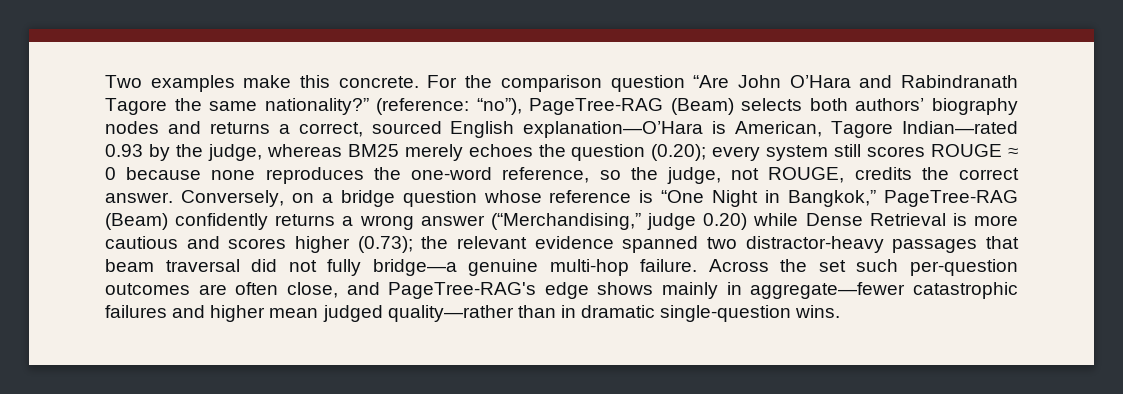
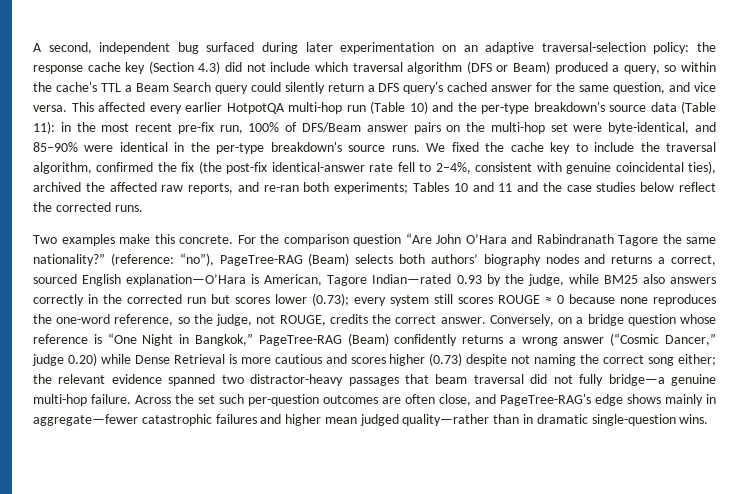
(105, 81) none -> [33,42,717,54] [33,61,716,74] [33,82,717,94] [33,101,716,114] [33,121,717,134] [33,142,717,154] [33,161,716,174] [33,182,717,194] [33,202,143,212] A second, independent bug surfaced during later experimentation on an adaptive traversal-selection policy: the response cache key (Section 4.3) did not include which traversal algorithm (DFS or Beam) produced a query, so within the cache's TTL a Beam Search query could silently return a DFS query's cached answer for the same question, and vice versa. This affected every earlier HotpotQA multi-hop run (Table 10) and the per-type breakdown's source data (Table 11): in the most recent pre-fix run, 100% of DFS/Beam answer pairs on the multi-hop set were byte-identical, and 85–90% were identical in the per-type breakdown's source runs. We fixed the cache key to include the traversal algorithm, confirmed the fix (the post-fix identical-answer rate fell to 2–4%, consistent with genuine coincidental ties), archived the affected raw reports, and re-ran both experiments; Tables 10 and 11 and the case studies below reflect the corrected runs. //
[266,144,707,161] whereas BM25 merely echoes the question (0.20); -> [568,274,716,284] [33,293,349,306] while BM25 also answers correctly in the corrected run but scores lower (0.73);
[490,213,641,230] (“Merchandising,” -> [610,333,717,346] (“Cosmic Dancer,”
[357,236,413,253] (0.73); -> [429,353,717,366] (0.73) despite not naming the correct song either;

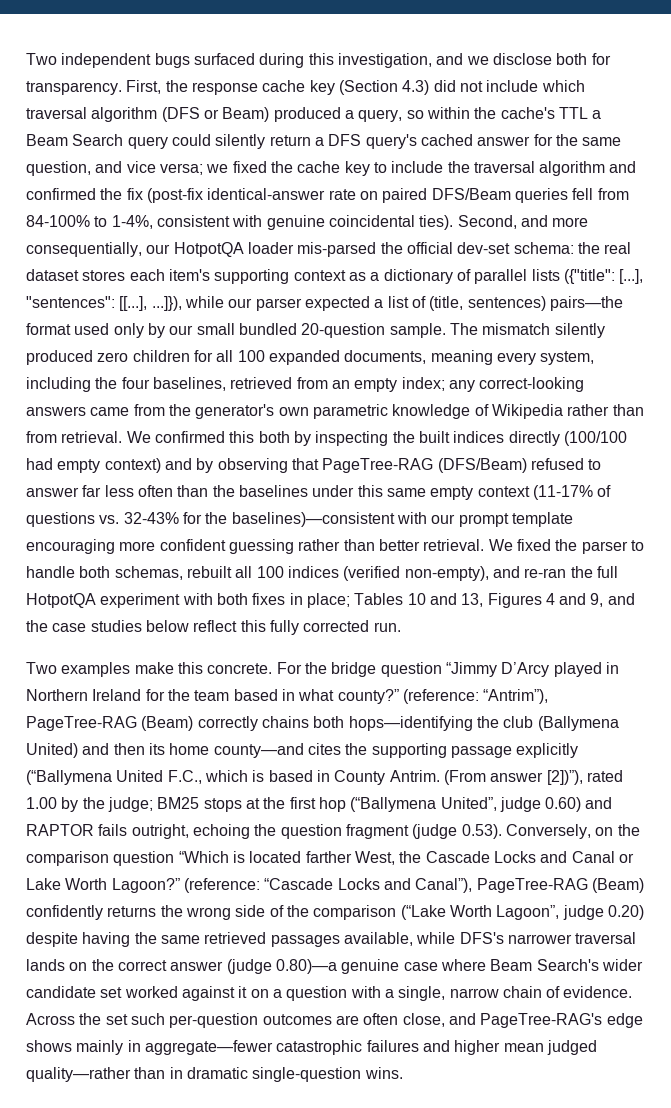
[33,42,690,54] A second, independent bug surfaced during later experimentation on an adaptive traversal-selection policy: -> [26,53,611,68] [26,80,162,95] Two independent bugs surfaced during this investigation, and we disclose both for transparency. First,
[33,101,716,114] [33,121,717,134] [33,142,446,154] versa. This affected every earlier HotpotQA multi-hop run (Table 10) and the per-type breakdown's source data (Table 11): in the most recent pre-fix run, 100% of DFS/Beam answer pairs on the multi-hop set were byte-identical, and 85–90% were identical in the per-type breakdown's source runs. We -> [159,163,229,175] versa; we
[33,162,92,174] algorithm, -> [539,161,637,176] algorithm and
[198,161,716,174] [33,182,513,194] (the post-fix identical-answer rate fell to 2–4%, consistent with genuine coincidental ties), archived the affected raw reports, and re-ran both experiments; Tables 10 and 11 -> [146,188,629,203] [26,215,589,230] [26,242,632,257] [26,269,644,284] [26,296,623,311] [26,323,605,338] [26,350,595,365] [26,377,585,392] [26,404,644,419] [26,431,627,446] [26,458,602,473] [26,485,612,500] [26,512,573,527] [26,539,644,554] [26,566,618,581] [26,593,604,608] (post-fix identical-answer rate on paired DFS/Beam queries fell from 84-100% to 1-4%, consistent with genuine coincidental ties). Second, and more consequentially, our HotpotQA loader mis-parsed the official dev-set schema: the real dataset stores each item's supporting context as a dictionary of parallel lists ({"title": [...], "sentences": [[...], ...]}), while our parser expected a list of (title, sentences) pairs—the format used only by our small bundled 20-question sample. The mismatch silently produced zero children for all 100 expanded documents, meaning every system, including the four baselines, retrieved from an empty index; any correct-looking answers came from the generator's own parametric knowledge of Wikipedia rather than from retrieval. We confirmed this both by inspecting the built indices directly (100/100 had empty context) and by observing that PageTree-RAG (DFS/Beam) refused to answer far less often than the baselines under this same empty context (11-17% of questions vs. 32-43% for the baselines)—consistent with our prompt template encouraging more confident guessing rather than better retrieval. We fixed the parser to handle both schemas, rebuilt all 100 indices (verified non-empty), and re-ran the full HotpotQA experiment with both fixes in place; Tables 10 and 13, Figures 4 and 9,
[33,202,143,212] the corrected runs. -> [240,620,401,635] this fully corrected run.
[283,233,716,246] [33,253,716,266] [33,274,716,286] [33,293,716,306] [33,314,717,326] [33,333,717,346] [32,353,717,366] [33,374,717,386] [33,394,131,406] comparison question “Are John O’Hara and Rabindranath Tagore the same nationality?” (reference: “no”), PageTree-RAG (Beam) selects both authors’ biography nodes and returns a correct, sourced English explanation—O’Hara is American, Tagore Indian—rated 0.93 by the judge, while BM25 also answers correctly in the corrected run but scores lower (0.73); every system still scores ROUGE ≈ 0 because none reproduces the one-word reference, so the judge, not ROUGE, credits the correct answer. Conversely, on a bridge question whose reference is “One Night in Bangkok,” PageTree-RAG (Beam) confidently returns a wrong answer (“Cosmic Dancer,” judge 0.20) while Dense Retrieval is more cautious and scores higher (0.73) despite not naming the correct song either; the relevant evidence spanned two distractor-heavy passages that beam traversal did not fully bridge—a genuine multi-hop failure. -> [331,662,619,677] [26,689,549,704] [26,716,619,731] [26,743,579,758] [26,770,623,785] [26,797,613,812] [26,824,640,839] [26,851,634,866] [26,878,644,893] [26,905,644,920] [26,932,637,947] [26,959,643,974] [26,986,633,1001] bridge question “Jimmy D’Arcy played in Northern Ireland for the team based in what county?” (reference: “Antrim”), PageTree-RAG (Beam) correctly chains both hops—identifying the club (Ballymena United) and then its home county—and cites the supporting passage explicitly (“Ballymena United F.C., which is based in County Antrim. (From answer [2])”), rated 1.00 by the judge; BM25 stops at the first hop (“Ballymena United”, judge 0.60) and RAPTOR fails outright, echoing the question fragment (judge 0.53). Conversely, on the comparison question “Which is located farther West, the Cascade Locks and Canal or Lake Worth Lagoon?” (reference: “Cascade Locks and Canal”), PageTree-RAG (Beam) confidently returns the wrong side of the comparison (“Lake Worth Lagoon”, judge 0.20) despite having the same retrieved passages available, while DFS's narrower traversal lands on the correct answer (judge 0.80)—a genuine case where Beam Search's wider candidate set worked against it on a question with a single, narrow chain of evidence.

